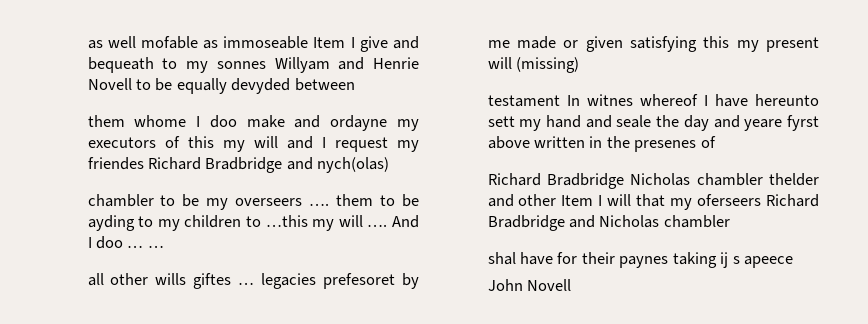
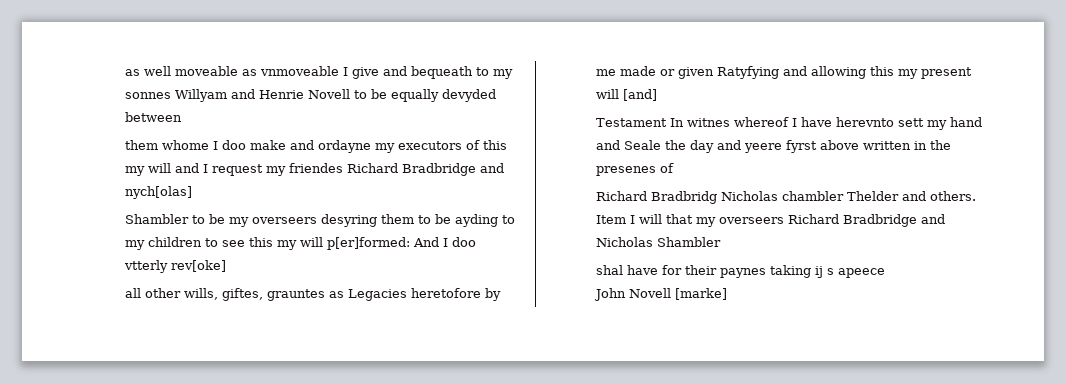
[140,36,346,49] mofable as immoseable Item -> [174,66,339,76] moveable as vnmoveable
[317,157,390,173] [87,194,154,207] nych(olas) // chambler -> [124,186,192,199] [124,214,189,224] nych[olas] // Shambler
[309,203,330,206] …. -> [320,214,377,227] desyring
[265,215,388,231] …this my will …. -> [221,237,410,250] see this my will p[er]formed:
[127,245,164,248] … … -> [123,260,226,273] vtterly rev[oke]
[155,273,396,289] wills giftes … legacies prefesoret -> [183,288,481,301] wills, giftes, grauntes as Legacies heretofore
[629,36,697,52] satisfying -> [716,66,866,79] Ratyfying and allowing
[515,57,579,73] [487,95,560,107] (missing) // testament -> [622,89,657,101] [595,118,667,127] [and] // Testament
[755,94,819,106] hereunto -> [835,117,894,127] herevnto
[616,115,652,128] seale -> [623,140,661,150] Seale
[744,119,783,131] yeare -> [743,143,782,153] yeere
[546,173,819,189] [487,194,557,207] Bradbridge Nicholas chambler thelder and other -> [650,191,976,204] Bradbridg Nicholas chambler Thelder and others.
[697,194,762,206] oferseers -> [718,217,784,224] overseers
[663,215,730,228] chambler -> [656,237,721,247] Shambler
(571, 285) none -> [674,288,727,300] [marke]

